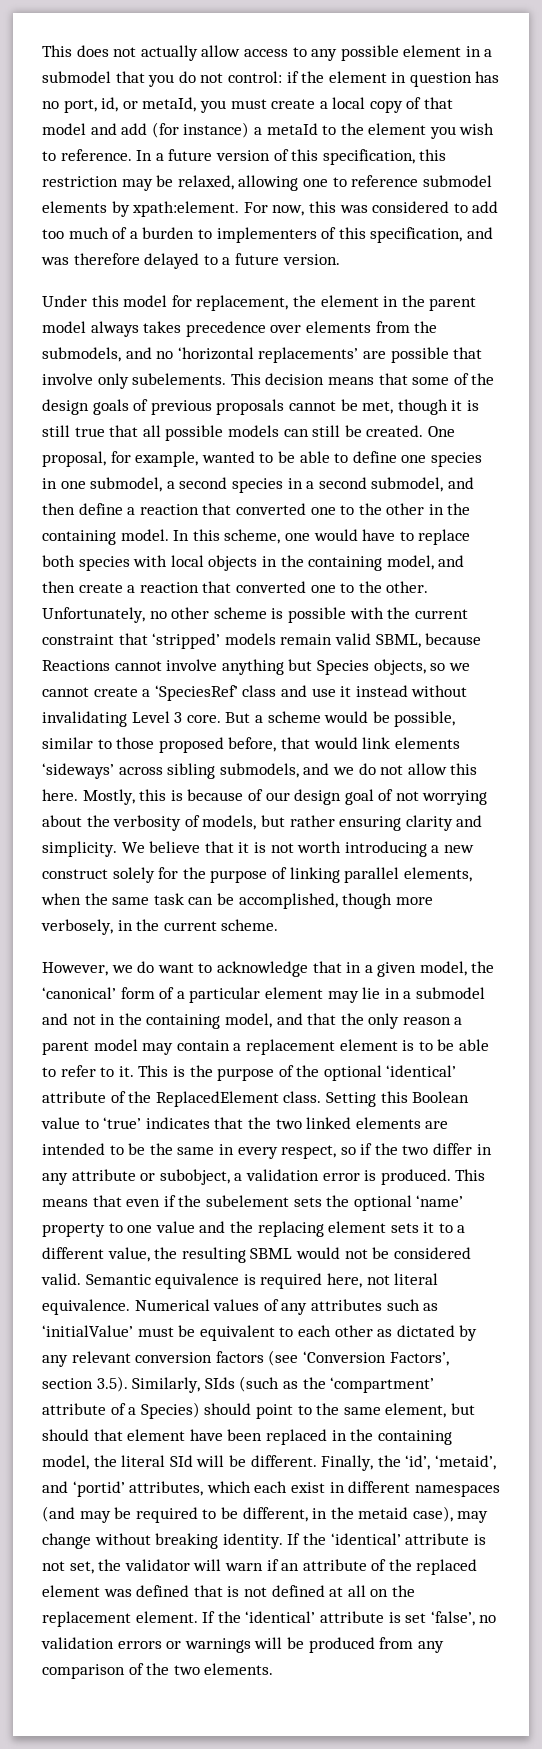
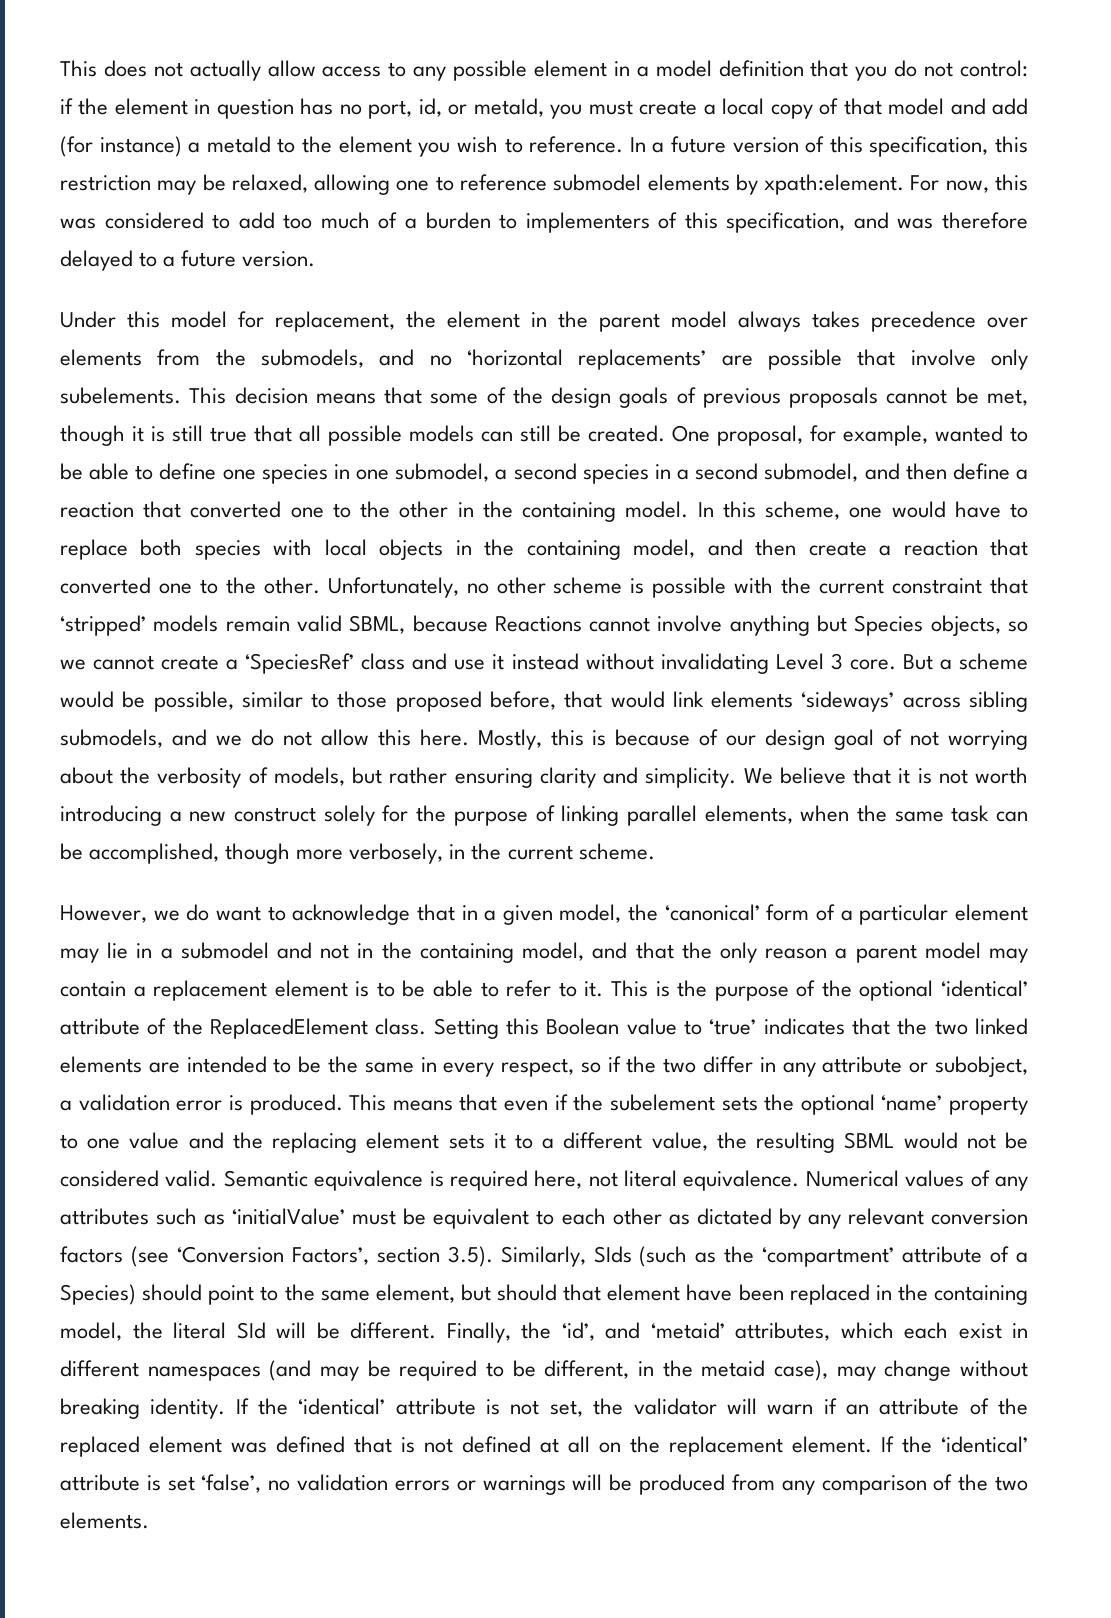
[42,71,111,83] submodel -> [655,60,804,77] model definition
[434,1455,496,1470] [42,1481,125,1497] ‘metaid’, and ‘portid’ -> [605,1322,725,1339] and ‘metaid’

